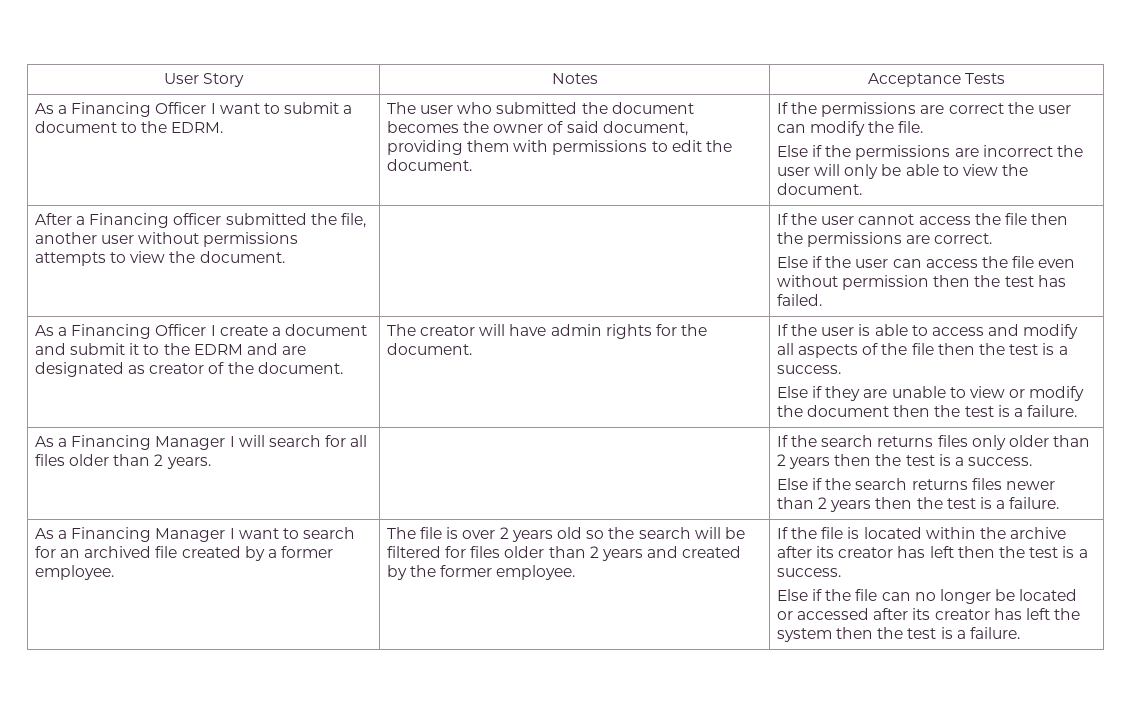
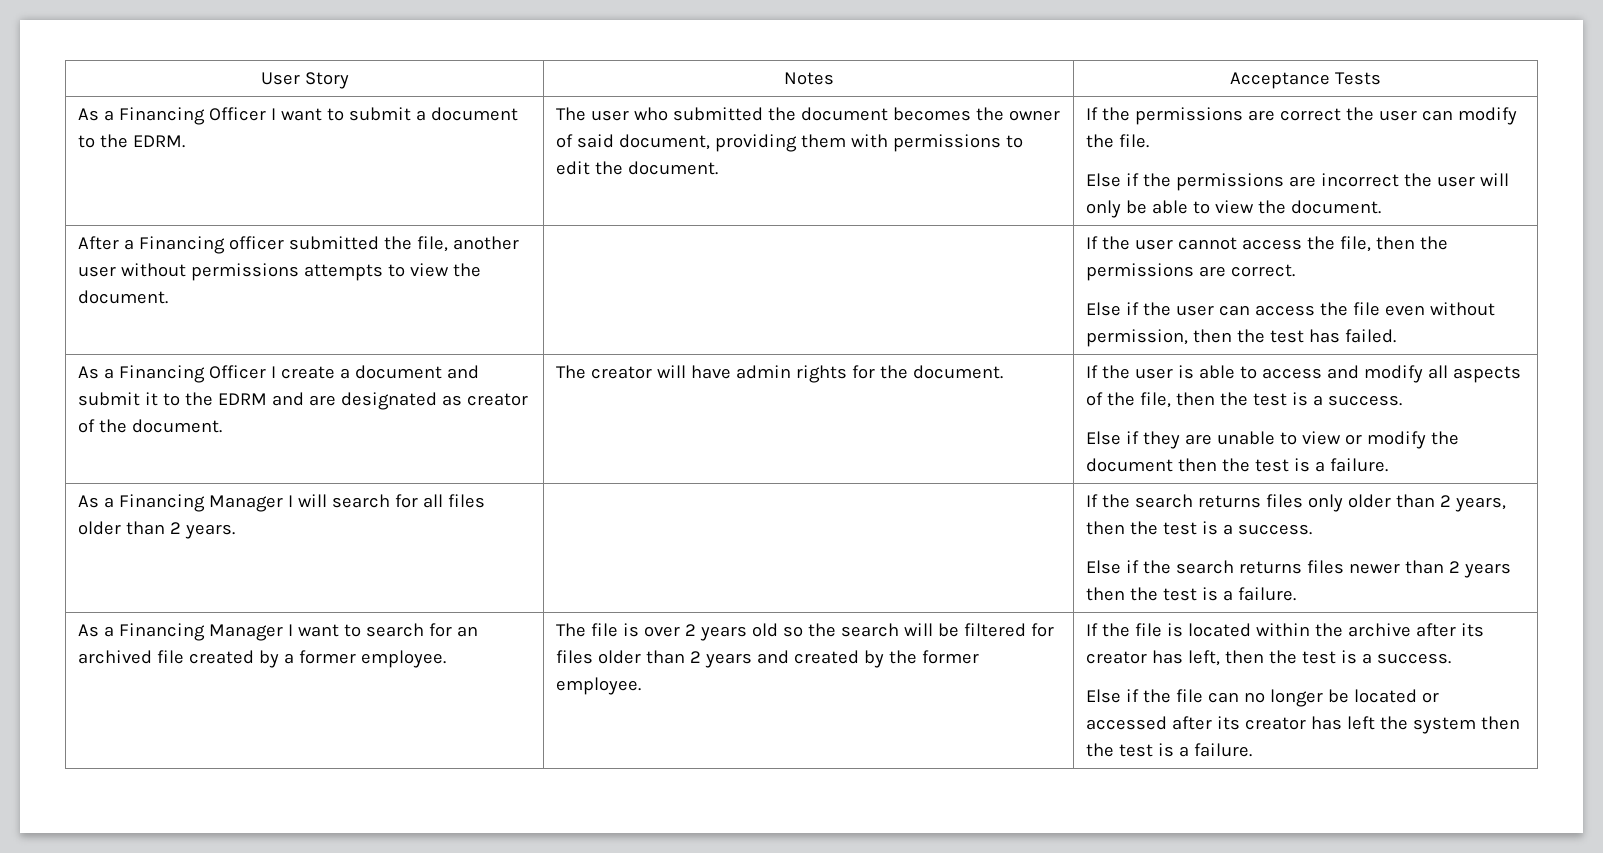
[1005,213,1028,225] file -> [1340,236,1372,252] file,
[842,275,930,290] permission -> [1086,329,1189,347] permission,
[911,343,934,355] file -> [1140,392,1172,408] file,
[789,457,831,469] years -> [1455,497,1507,512] years,
[929,546,954,558] left -> [1188,650,1221,666] left,

